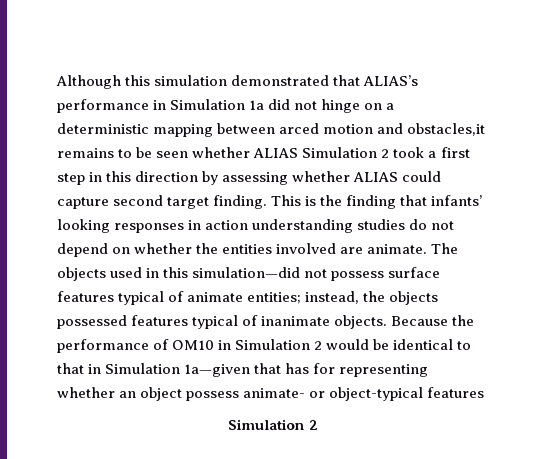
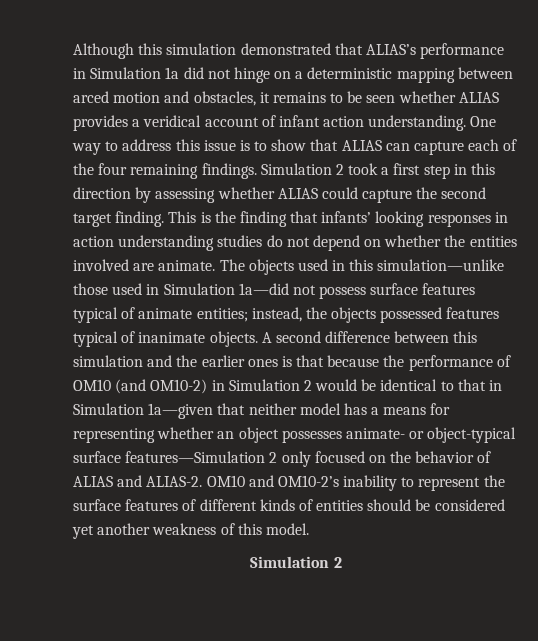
[407,123,486,136] obstacles,it -> [193,91,270,106] obstacles, it
(299, 153) none -> [73,115,497,131] [72,139,518,155] [73,163,257,179] provides a veridical account of infant action understanding. One way to address this issue is to show that ALIAS can capture each of the four remaining findings.
(109, 203) none -> [416,187,438,199] the
[192,267,301,278] simulation—did -> [377,259,505,271] [73,283,289,295] simulation—unlike those used in Simulation 1a—did
[391,316,449,326] Because -> [261,331,478,343] [73,355,380,367] A second difference between this simulation and the earlier ones is that because
(215, 345) none -> [115,379,208,394] (and OM10-2)
[285,363,310,374] has -> [248,403,427,415] neither model has a means
[186,391,240,401] possess -> [281,430,342,443] possesses
[427,387,485,398] features -> [73,451,492,467] [73,475,505,491] [73,499,505,511] [72,523,309,539] surface features—Simulation 2 only focused on the behavior of ALIAS and ALIAS-2. OM10 and OM10-2’s inability to represent the surface features of different kinds of entities should be considered yet another weakness of this model.

